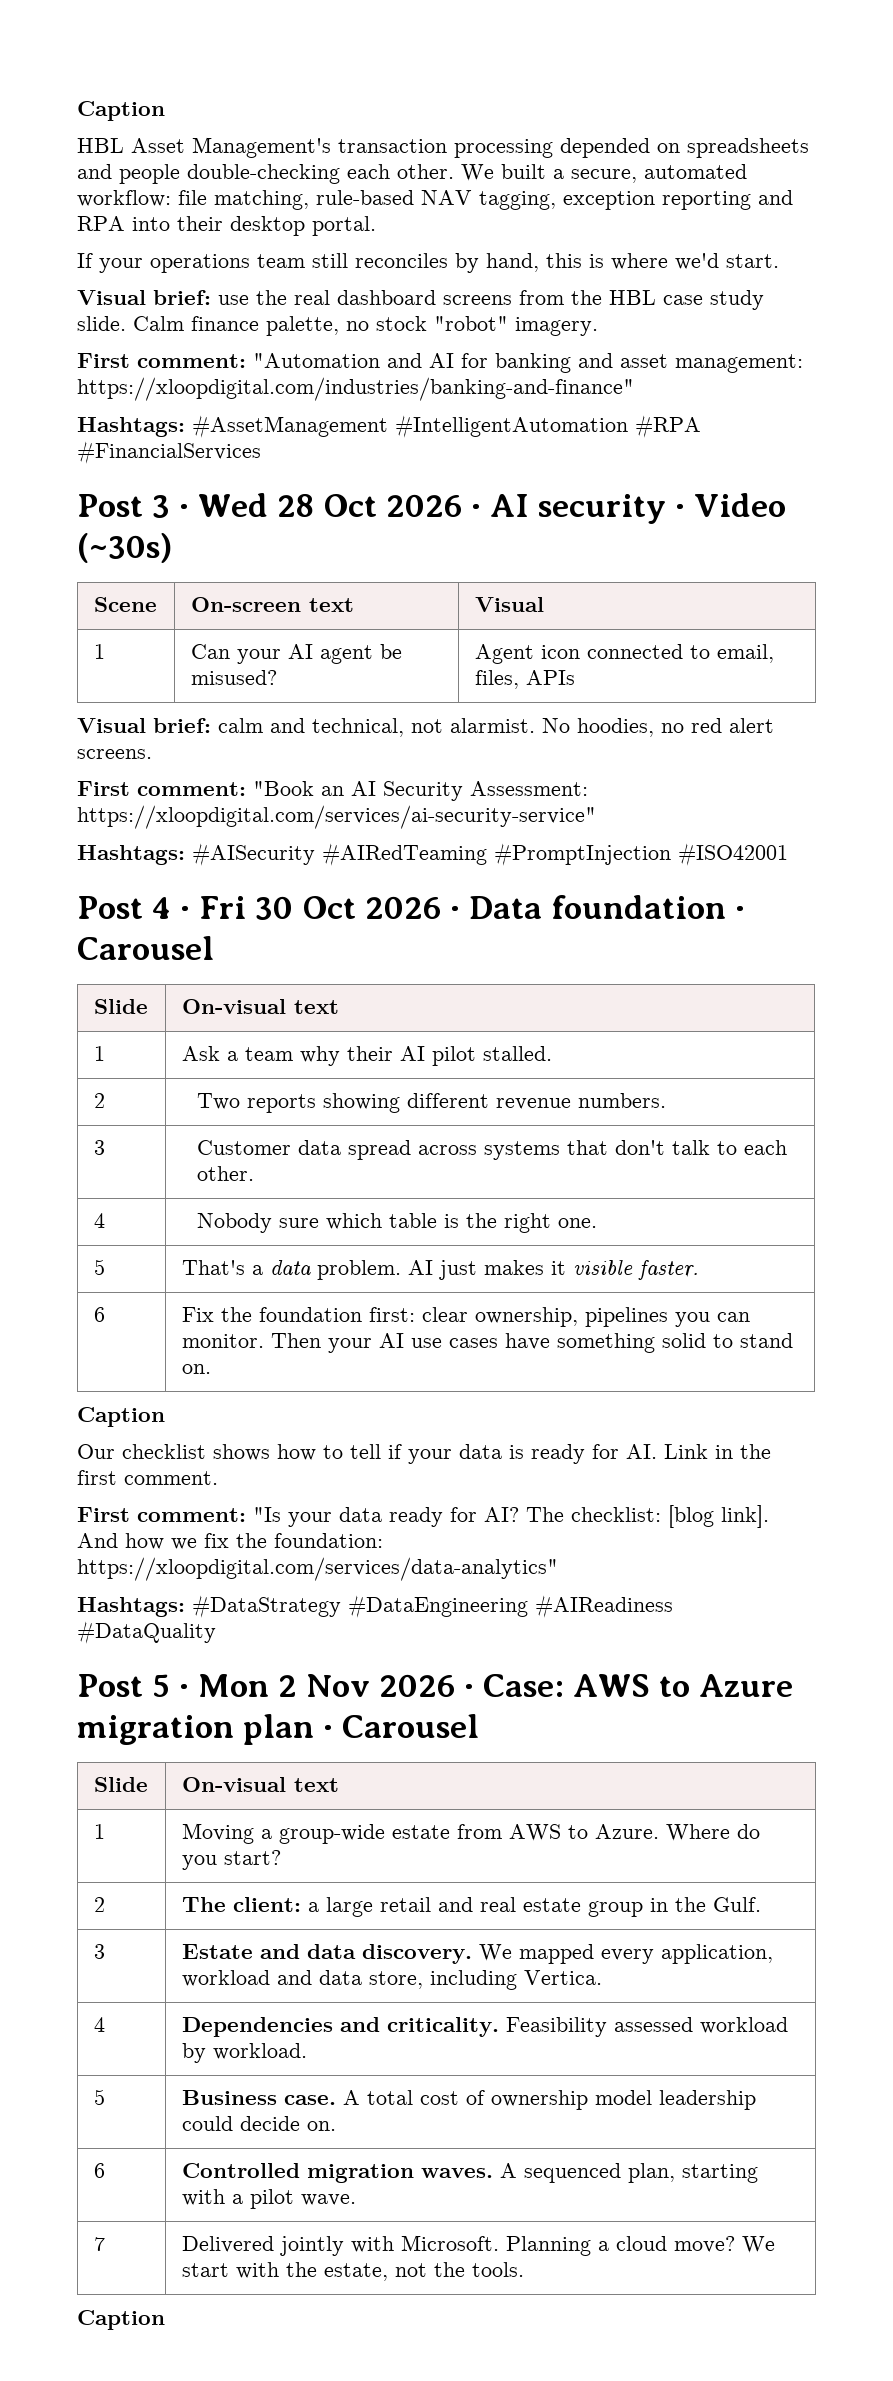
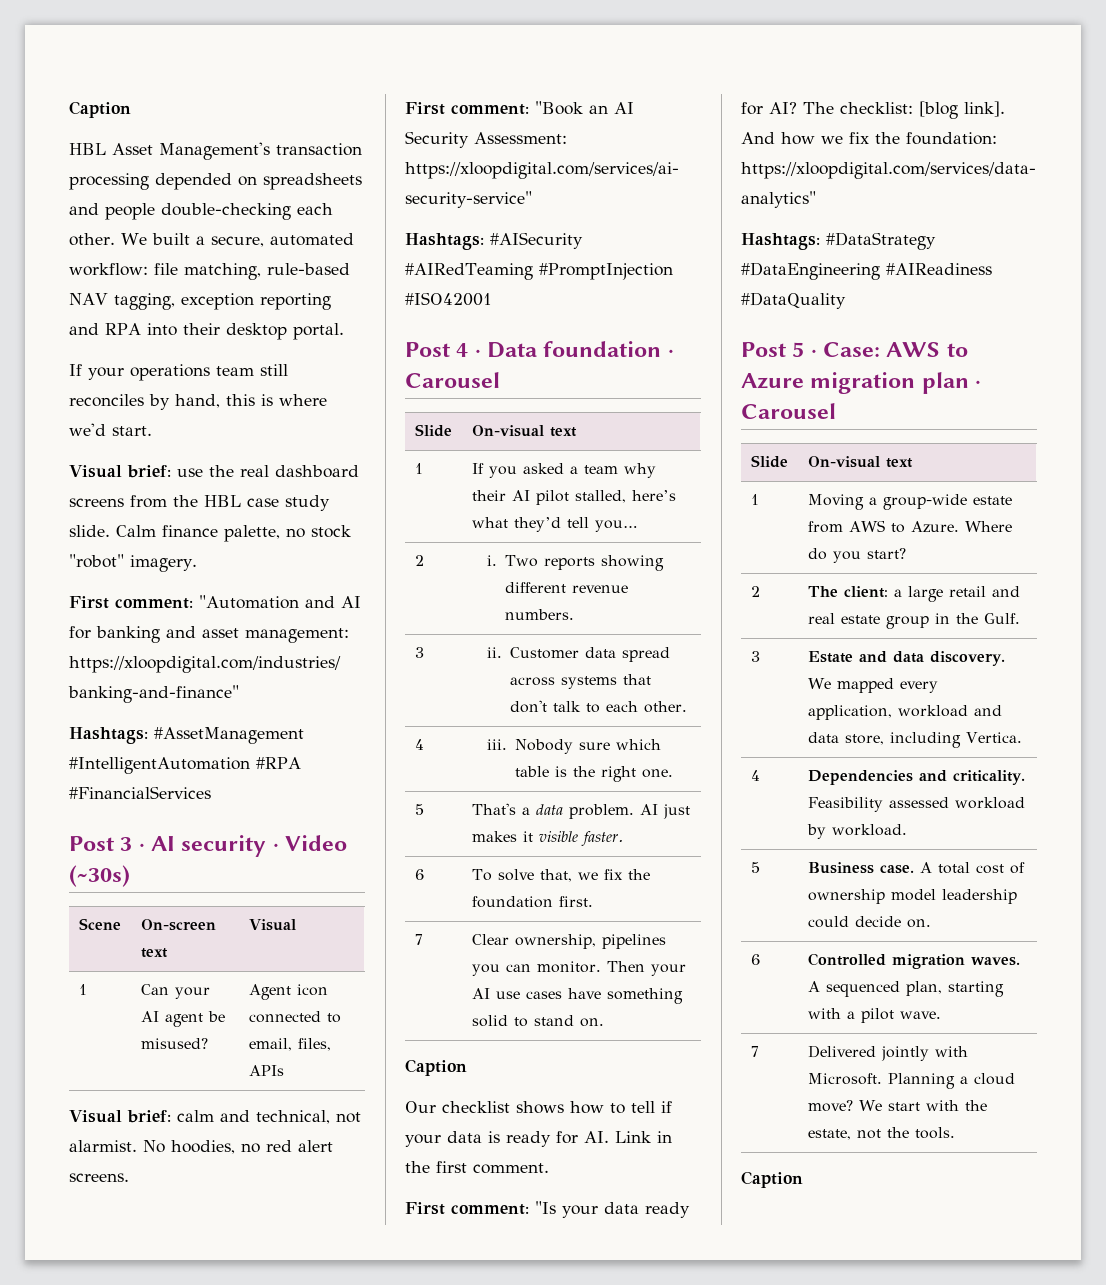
[198,493,482,517] Wed 28 Oct 2026 · -> (145, 847) none
[199,896,461,920] Fri 30 Oct 2026 · -> (481, 353) none
[181,1046,220,1061] Ask -> [471,463,564,478] If you asked
[482,1046,552,1061] [93,1093,105,1108] stalled. // 2 | -> [574,490,676,503] [471,517,637,532] [414,555,424,566] [487,555,498,566] stalled, here’s what they’d tell you… // 2 | i.
(105, 1147) none -> [487,647,503,658] ii.
(105, 1220) none -> [487,739,508,750] iii.
[181,1307,468,1322] Fix the foundation first: clear -> [471,869,650,882] [471,896,593,908] [414,934,423,945] [471,934,509,945] To solve that, we fix the foundation first. // 7 | Clear
[198,1674,475,1697] Mon 2 Nov 2026 · -> (817, 353) none

